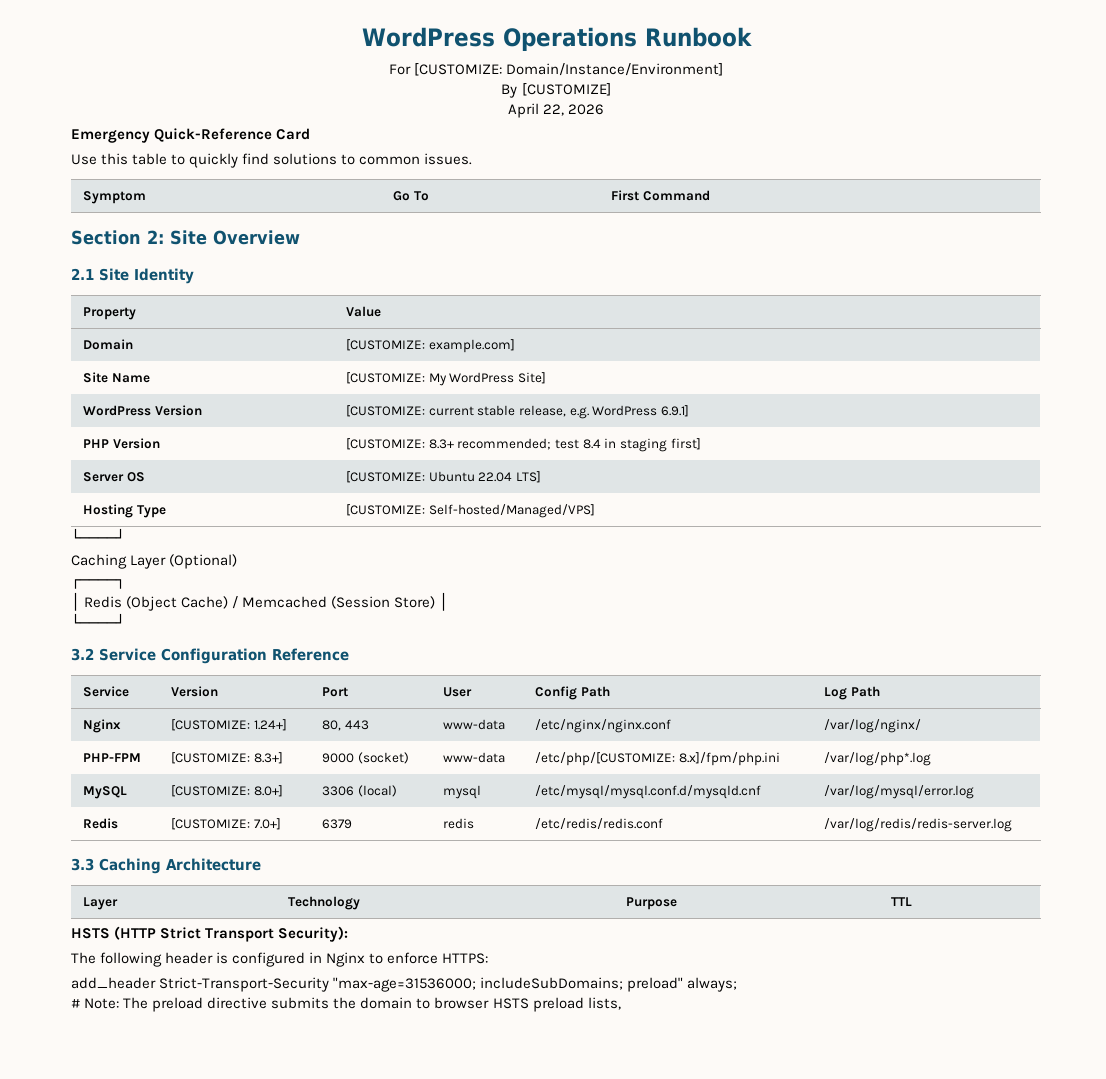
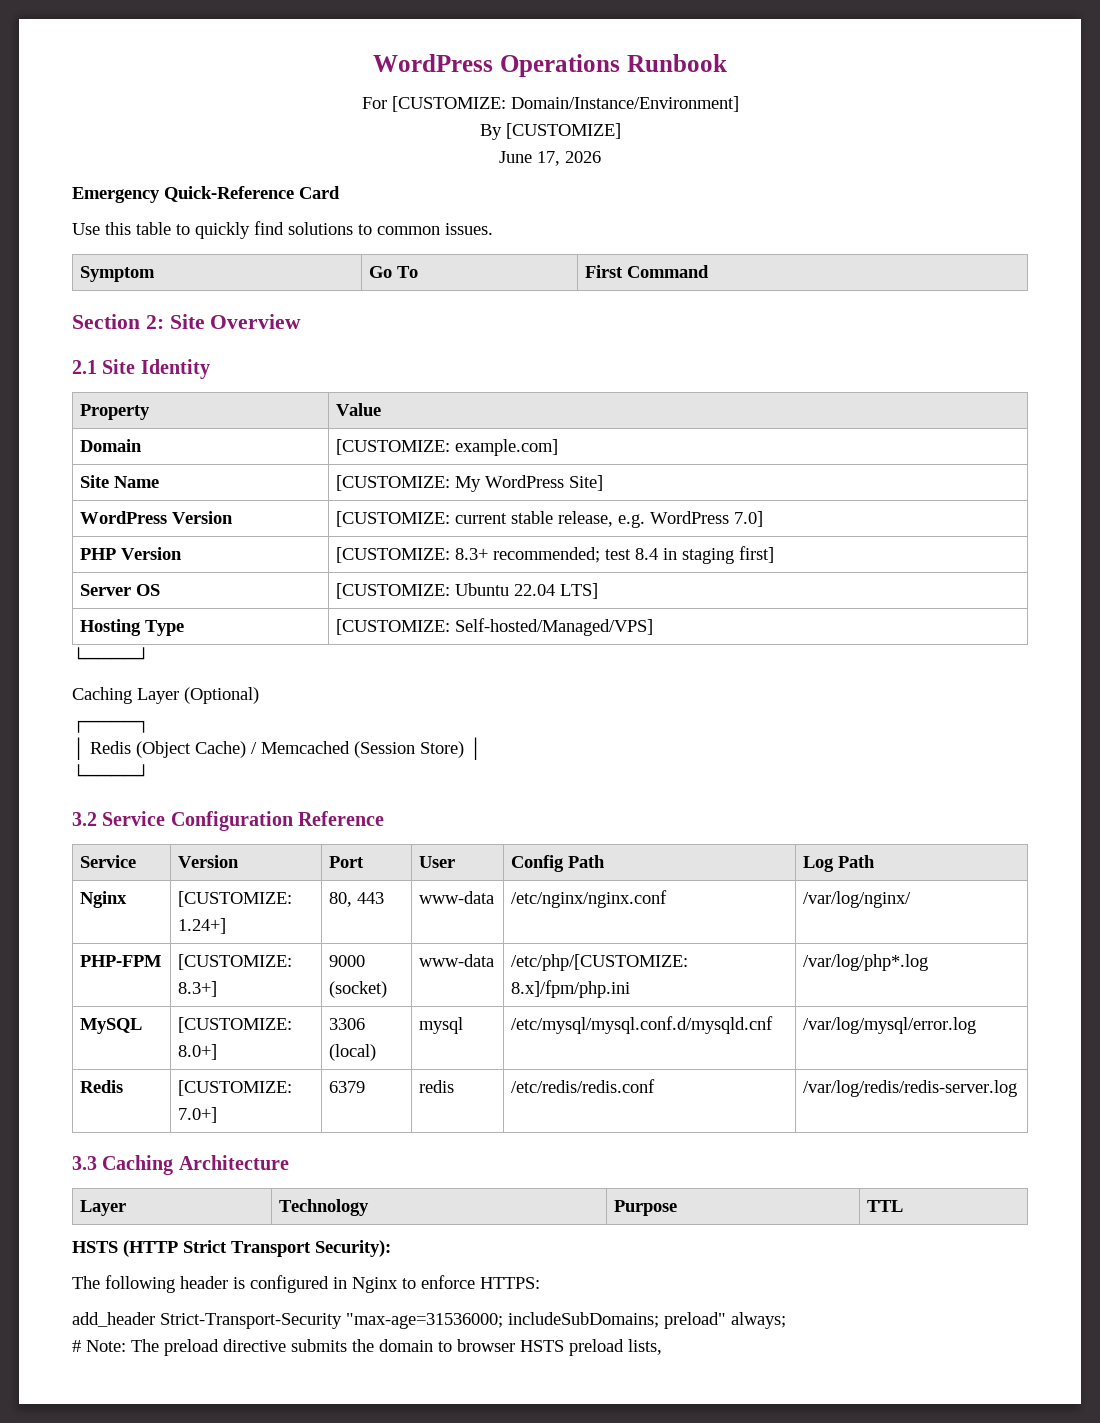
[507,103,564,118] April 22, -> [499,151,560,166] June 17,
[660,405,689,417] 6.9.1] -> [734,511,764,527] 7.0]

